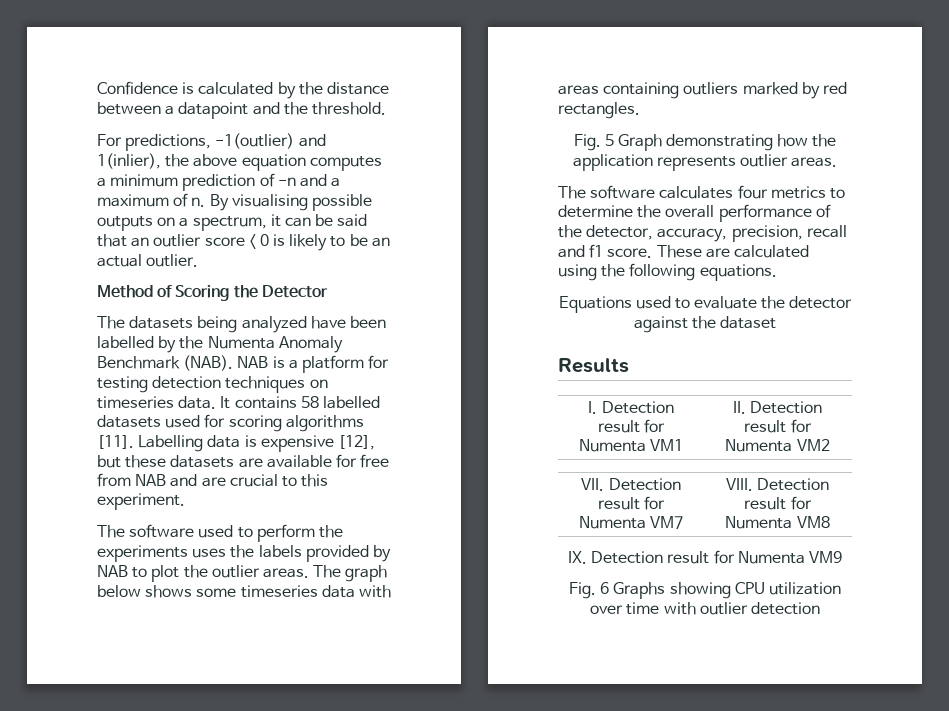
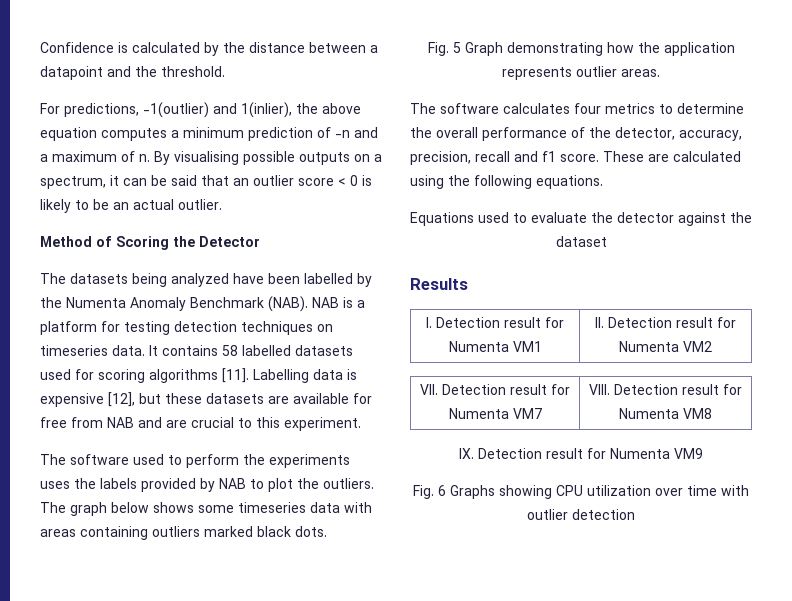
[211,565,309,578] outlier areas. -> [323,478,374,489] outliers.
[801,82,847,99] [558,102,640,119] by red rectangles. -> [257,526,327,537] black dots.

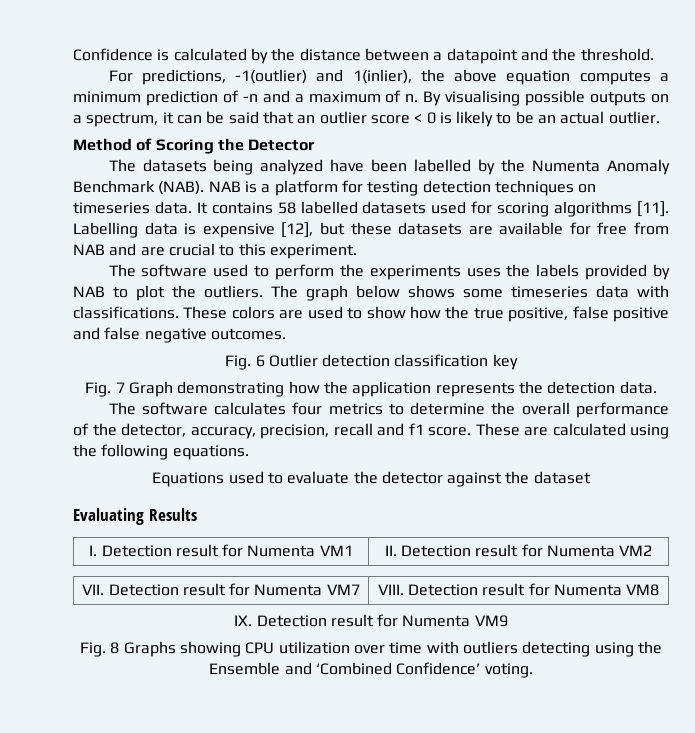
[40,526,327,540] [427,42,461,56] areas containing outliers marked black dots. // Fig. 5 -> [73,306,670,322] [73,327,286,343] [225,354,518,370] [85,382,125,397] classifications. These colors are used to show how the true positive, false positive and false negative outcomes. // Fig. 6 Outlier detection classification key // Fig. 7
[576,66,660,77] outlier areas. -> [518,381,657,394] the detection data.
(607, 241) none -> [73,508,144,525] Evaluating
[438,485,446,496] 6 -> [110,642,120,654] 8
[527,509,635,520] outlier detection -> [462,641,662,657] [209,662,533,678] outliers detecting using the Ensemble and ‘Combined Confidence’ voting.

